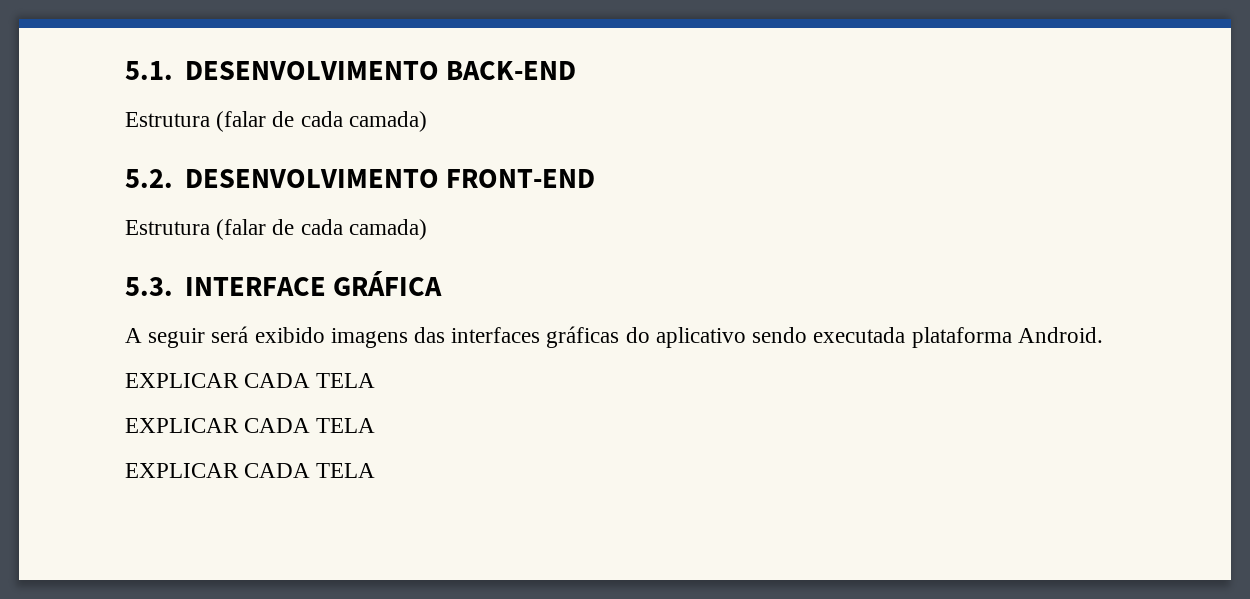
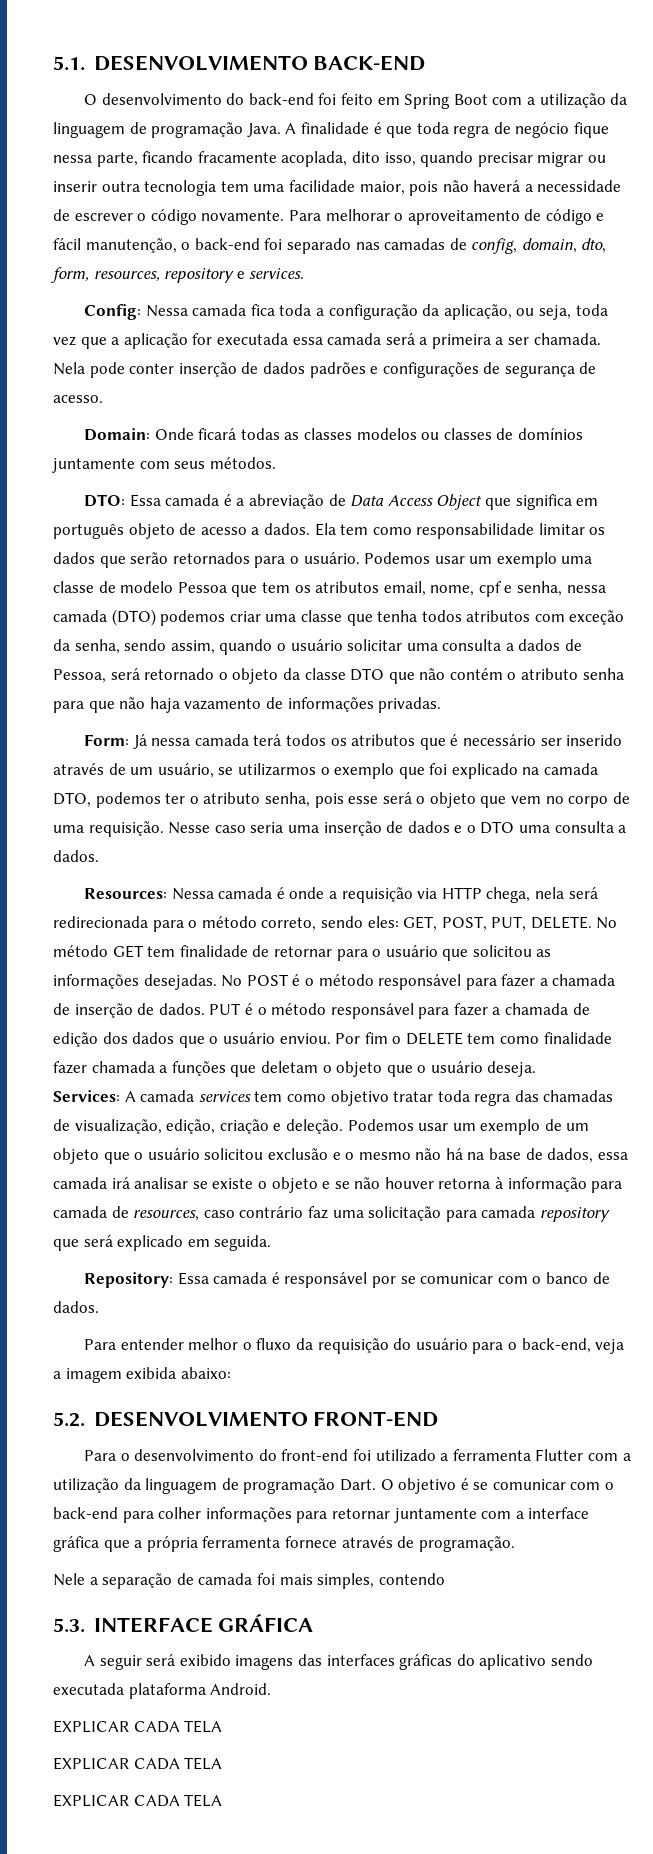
[125,111,427,132] [125,169,596,188] [125,219,427,240] Estrutura (falar de cada camada) // 5.2. DESENVOLVIMENTO FRONT-END // Estrutura (falar de cada camada) -> [84,93,628,109] [53,122,610,138] [53,151,606,167] [53,180,622,196] [53,209,605,225] [53,238,607,254] [51,267,305,283] [84,304,608,320] [53,333,601,349] [53,362,597,378] [53,395,103,403] [84,427,583,441] [52,457,276,473] [84,494,599,510] [53,523,606,539] [53,552,593,568] [53,581,606,597] [53,609,625,626] [53,639,583,655] [53,668,624,684] [53,697,442,713] [84,734,623,750] [53,763,599,779] [53,792,630,808] [53,821,627,837] [53,850,99,862] [84,887,598,903] [53,916,618,932] [53,945,552,961] [53,974,616,990] [53,1003,590,1019] [53,1032,612,1048] [53,1061,537,1077] [53,1090,614,1106] [53,1119,590,1135] [53,1148,628,1164] [53,1177,623,1193] [53,1206,610,1222] [53,1235,272,1251] [84,1272,610,1288] [53,1301,99,1313] [84,1338,625,1354] [53,1367,231,1383] [53,1411,439,1427] [84,1449,631,1462] [53,1478,615,1494] [53,1507,590,1523] [53,1536,515,1552] [53,1573,445,1589] O desenvolvimento do back-end foi feito em Spring Boot com a utilização da linguagem de programação Java. A finalidade é que toda regra de negócio fique nessa parte, ficando fracamente acoplada, dito isso, quando precisar migrar ou inserir outra tecnologia tem uma facilidade maior, pois não haverá a necessidade de escrever o código novamente. Para melhorar o aproveitamento de código e fácil manutenção, o back-end foi separado nas camadas de config, domain, dto, form, resources, repository e services. // Config: Nessa camada fica toda a configuração da aplicação, ou seja, toda vez que a aplicação for executada essa camada será a primeira a ser chamada. Nela pode conter inserção de dados padrões e configurações de segurança de acesso. // Domain: Onde ficará todas as classes modelos ou classes de domínios juntamente com seus métodos. // DTO: Essa camada é a abreviação de Data Access Object que significa em português objeto de acesso a dados. Ela tem como responsabilidade limitar os dados que serão retornados para o usuário. Podemos usar um exemplo uma classe de modelo Pessoa que tem os atributos email, nome, cpf e senha, nessa camada (DTO) podemos criar uma classe que tenha todos atributos com exceção da senha, sendo assim, quando o usuário solicitar uma consulta a dados de Pessoa, será retornado o objeto da classe DTO que não contém o atributo senha para que não haja vazamento de informações privadas. // Form: Já nessa camada terá todos os atributos que é necessário ser inserido através de um usuário, se utilizarmos o exemplo que foi explicado na camada DTO, podemos ter o atributo senha, pois esse será o objeto que vem no corpo de uma requisição. Nesse caso seria uma inserção de dados e o DTO uma consulta a dados. // Resources: Nessa camada é onde a requisição via HTTP chega, nela será redirecionada para o método correto, sendo eles: GET, POST, PUT, DELETE. No método GET tem finalidade de retornar para o usuário que solicitou as informações desejadas. No POST é o método responsável para fazer a chamada de inserção de dados. PUT é o método responsável para fazer a chamada de edição dos dados que o usuário enviou. Por fim o DELETE tem como finalidade fazer chamada a funções que deletam o objeto que o usuário deseja. // Services: A camada services tem como objetivo tratar toda regra das chamadas de visualização, edição, criação e deleção. Podemos usar um exemplo de um objeto que o usuário solicitou exclusão e o mesmo não há na base de dados, essa camada irá analisar se existe o objeto e se não houver retorna à informação para camada de resources, caso contrário faz uma solicitação para camada repository que será explicado em seguida. // Repository: Essa camada é responsável por se comunicar com o banco de dados. // Para entender melhor o fluxo da requisição do usuário para o back-end, veja a imagem exibida abaixo: // 5.2. DESENVOLVIMENTO FRONT-END // Para o desenvolvimento do front-end foi utilizado a ferramenta Flutter com a utilização da linguagem de programação Dart. O objetivo é se comunicar com o back-end para colher informações para retornar juntamente com a interface gráfica que a própria ferramenta fornece através de programação. // Nele a separação de camada foi mais simples, contendo

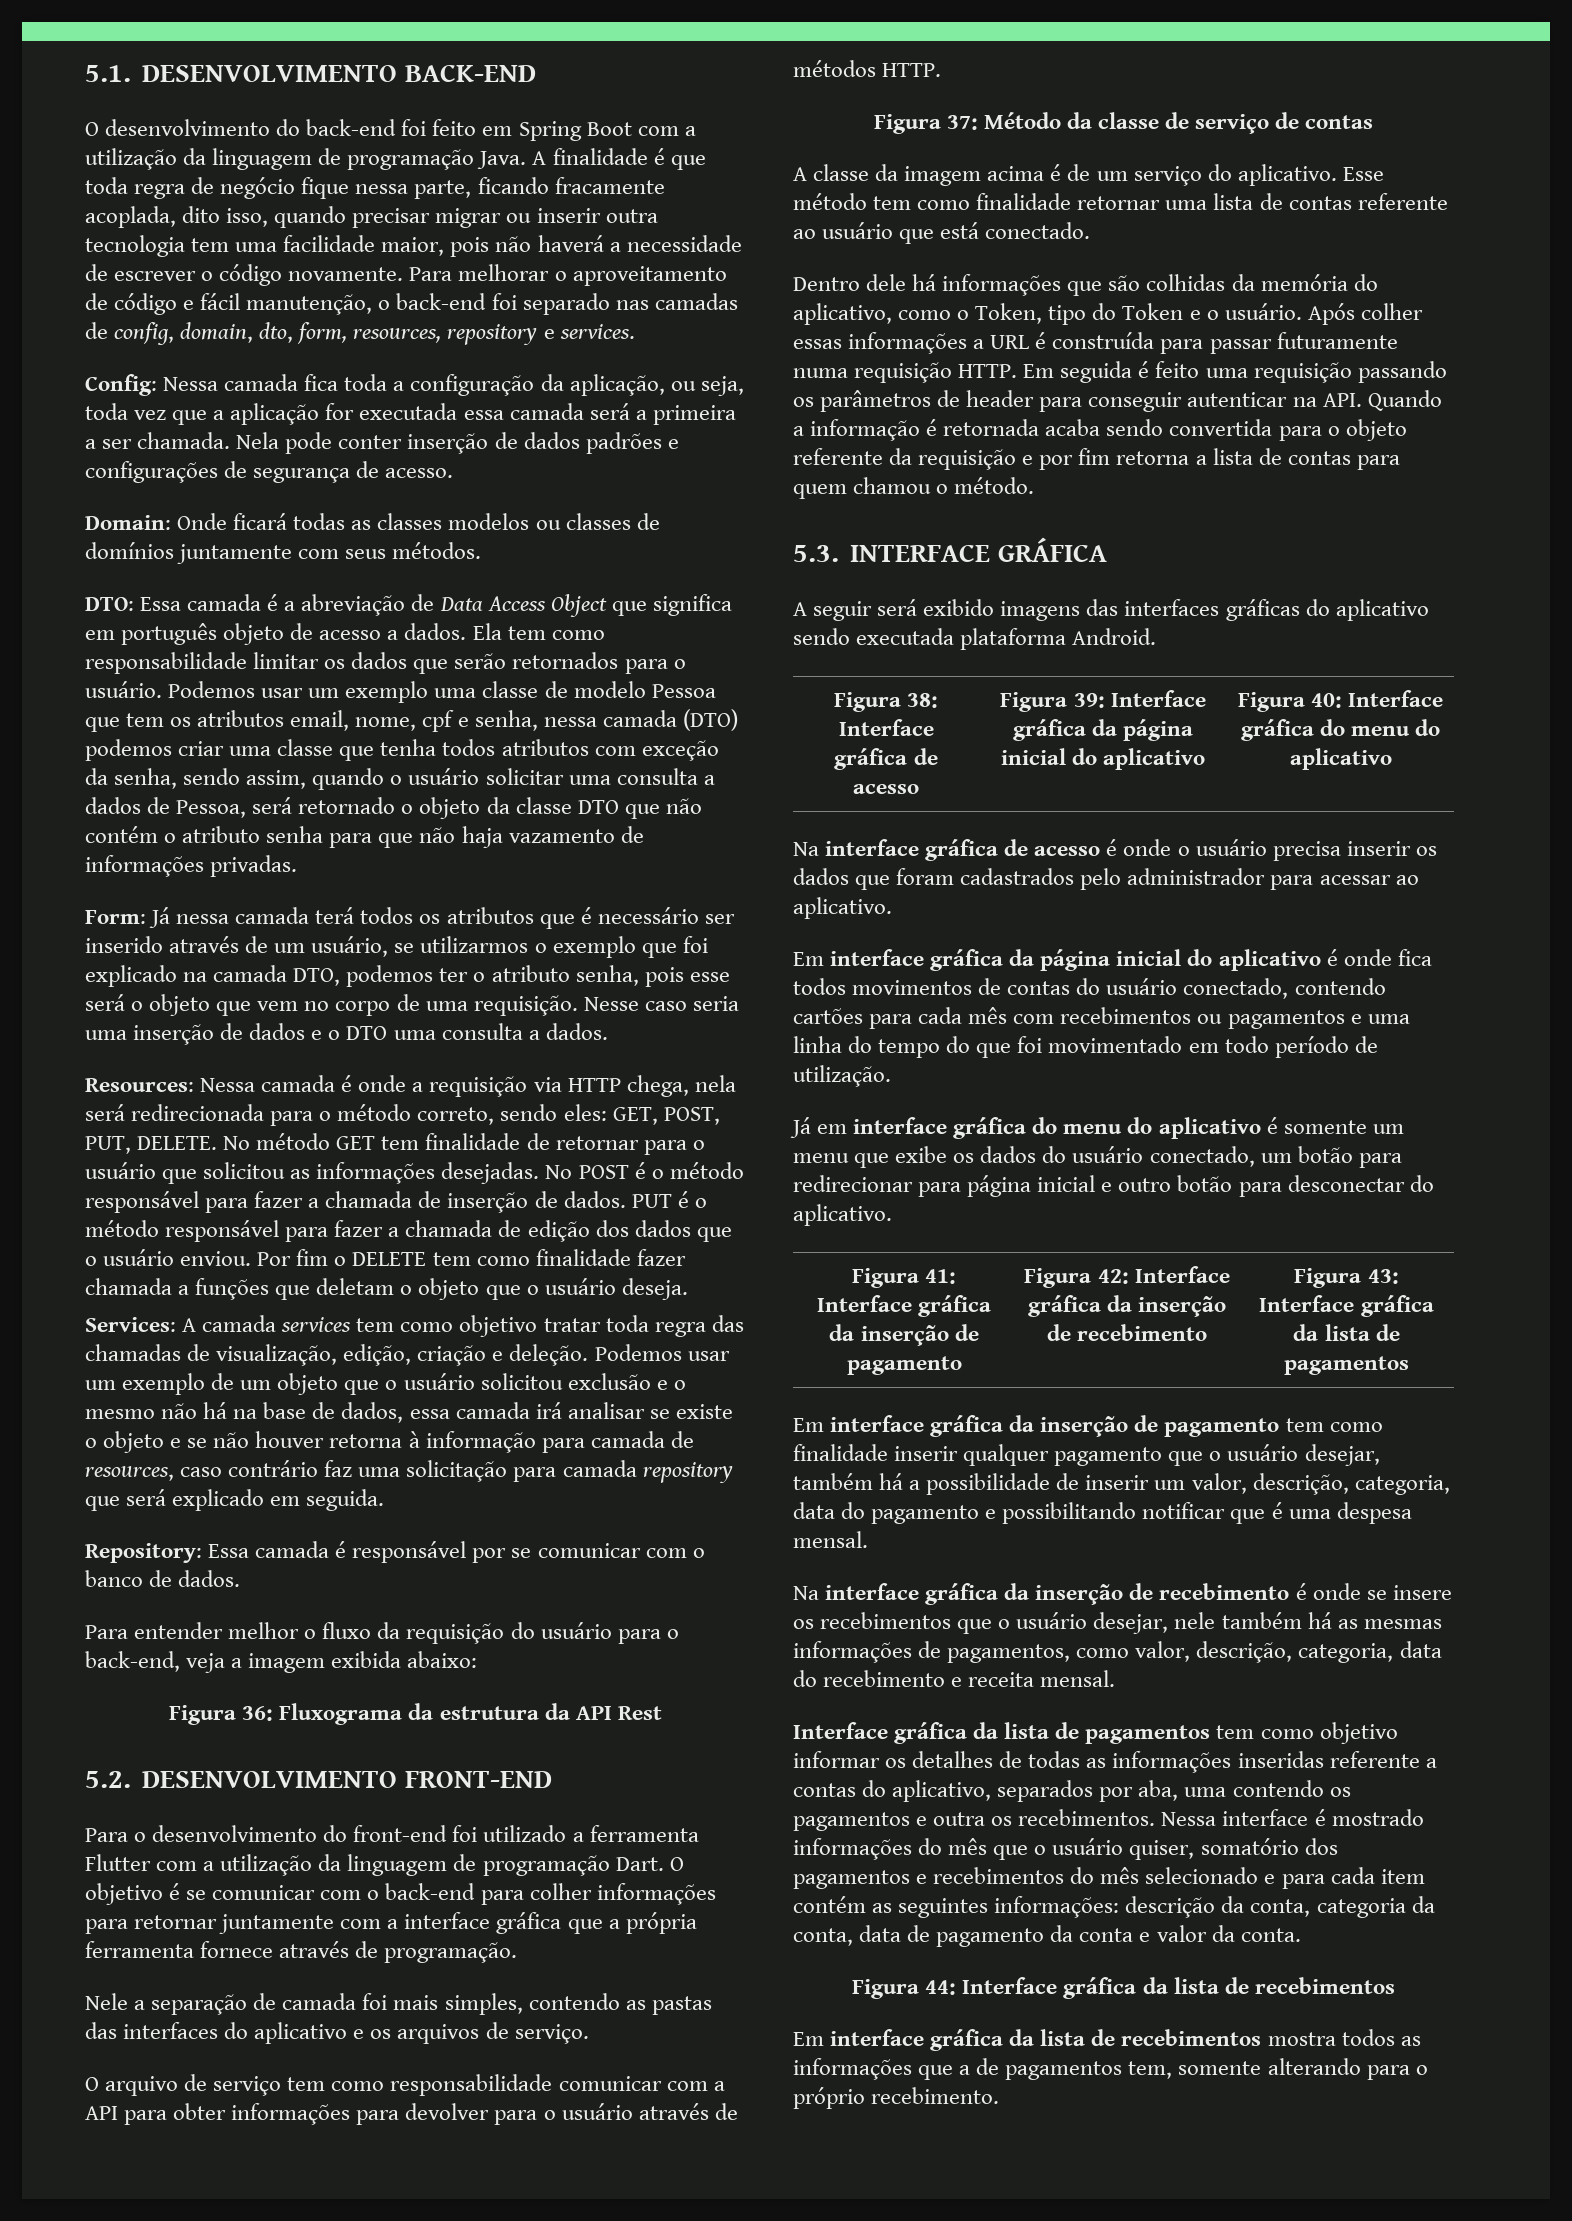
(231, 1373) none -> [169,1703,662,1725] // Figura 36: Fluxograma da estrutura da API Rest
(445, 1579) none -> [625,1996,712,2015] [85,2022,589,2044] [85,2074,725,2096] [85,2103,738,2125] [793,60,942,77] [873,112,1374,134] [793,164,1384,186] [793,193,1448,210] [793,222,1091,244] [793,274,1378,296] [793,303,1423,325] [793,332,1398,354] [793,361,1447,383] [793,390,1442,412] [793,419,1407,441] [793,448,1400,470] [793,477,1035,499] as pastas das interfaces do aplicativo e os arquivos de serviço. // O arquivo de serviço tem como responsabilidade comunicar com a API para obter informações para devolver para o usuário através de métodos HTTP. // Figura 37: Método da classe de serviço de contas // A classe da imagem acima é de um serviço do aplicativo. Esse método tem como finalidade retornar uma lista de contas referente ao usuário que está conectado. // Dentro dele há informações que são colhidas da memória do aplicativo, como o Token, tipo do Token e o usuário. Após colher essas informações a URL é construída para passar futuramente numa requisição HTTP. Em seguida é feito uma requisição passando os parâmetros de header para conseguir autenticar na API. Quando a informação é retornada acaba sendo convertida para o objeto referente da requisição e por fim retorna a lista de contas para quem chamou o método.
[53,1720,223,1733] [53,1757,223,1770] [53,1794,223,1807] // EXPLICAR CADA TELA // EXPLICAR CADA TELA // EXPLICAR CADA TELA -> [833,692,939,712] [838,719,934,736] [834,748,938,770] [853,784,919,794] [1000,690,1206,712] [1012,719,1194,741] [1000,748,1206,770] [1237,690,1444,712] [1240,719,1441,741] [1289,748,1392,770] [793,839,1437,861] [793,868,1419,890] [793,897,892,919] [793,949,1432,971] [793,978,1386,999] [793,1007,1410,1029] [793,1036,1378,1058] [793,1065,891,1087] [790,1117,1404,1139] [793,1146,1402,1168] [793,1175,1434,1197] [793,1204,892,1226] [851,1268,957,1288] [816,1295,992,1317] [829,1324,979,1346] [846,1356,962,1375] [1024,1266,1230,1288] [1027,1295,1227,1317] [1046,1324,1208,1341] [1294,1268,1399,1288] [1259,1295,1434,1317] [1293,1324,1400,1341] [1284,1356,1409,1375] [793,1415,1383,1437] [793,1444,1380,1466] [793,1473,1450,1495] [793,1502,1412,1524] [793,1531,868,1548] [793,1583,1452,1605] [793,1612,1442,1634] [793,1641,1442,1663] [793,1670,1116,1687] [793,1722,1398,1744] [793,1751,1437,1773] [793,1780,1351,1802] [793,1809,1424,1831] [793,1838,1338,1860] [793,1867,1425,1889] [793,1896,1435,1918] [793,1925,1301,1947] [852,1977,1395,1999] [793,2029,1421,2051] [793,2058,1428,2080] [793,2087,1000,2109] // Figura 38: Interface gráfica de acesso | Figura 39: Interface gráfica da página inicial do aplicativo | Figura 40: Interface gráfica do menu do aplicativo // Na interface gráfica de acesso é onde o usuário precisa inserir os dados que foram cadastrados pelo administrador para acessar ao aplicativo. // Em interface gráfica da página inicial do aplicativo é onde fica todos movimentos de contas do usuário conectado, contendo cartões para cada mês com recebimentos ou pagamentos e uma linha do tempo do que foi movimentado em todo período de utilização. // Já em interface gráfica do menu do aplicativo é somente um menu que exibe os dados do usuário conectado, um botão para redirecionar para página inicial e outro botão para desconectar do aplicativo. // Figura 41: Interface gráfica da inserção de pagamento | Figura 42: Interface gráfica da inserção de recebimento | Figura 43: Interface gráfica da lista de pagamentos // Em interface gráfica da inserção de pagamento tem como finalidade inserir qualquer pagamento que o usuário desejar, também há a possibilidade de inserir um valor, descrição, categoria, data do pagamento e possibilitando notificar que é uma despesa mensal. // Na interface gráfica da inserção de recebimento é onde se insere os recebimentos que o usuário desejar, nele também há as mesmas informações de pagamentos, como valor, descrição, categoria, data do recebimento e receita mensal. // Interface gráfica da lista de pagamentos tem como objetivo informar os detalhes de todas as informações inseridas referente a contas do aplicativo, separados por aba, uma contendo os pagamentos e outra os recebimentos. Nessa interface é mostrado informações do mês que o usuário quiser, somatório dos pagamentos e recebimentos do mês selecionado e para cada item contém as seguintes informações: descrição da conta, categoria da conta, data de pagamento da conta e valor da conta. // Figura 44: Interface gráfica da lista de recebimentos // Em interface gráfica da lista de recebimentos mostra todos as informações que a de pagamentos tem, somente alterando para o próprio recebimento.

